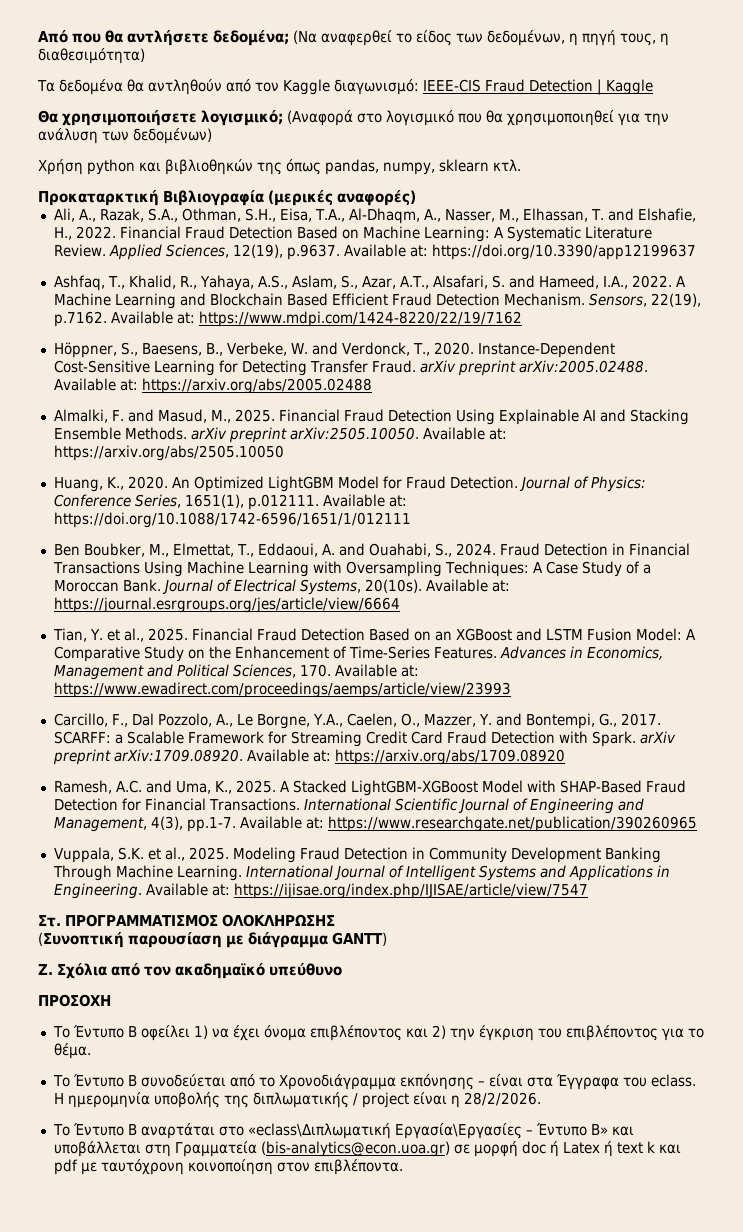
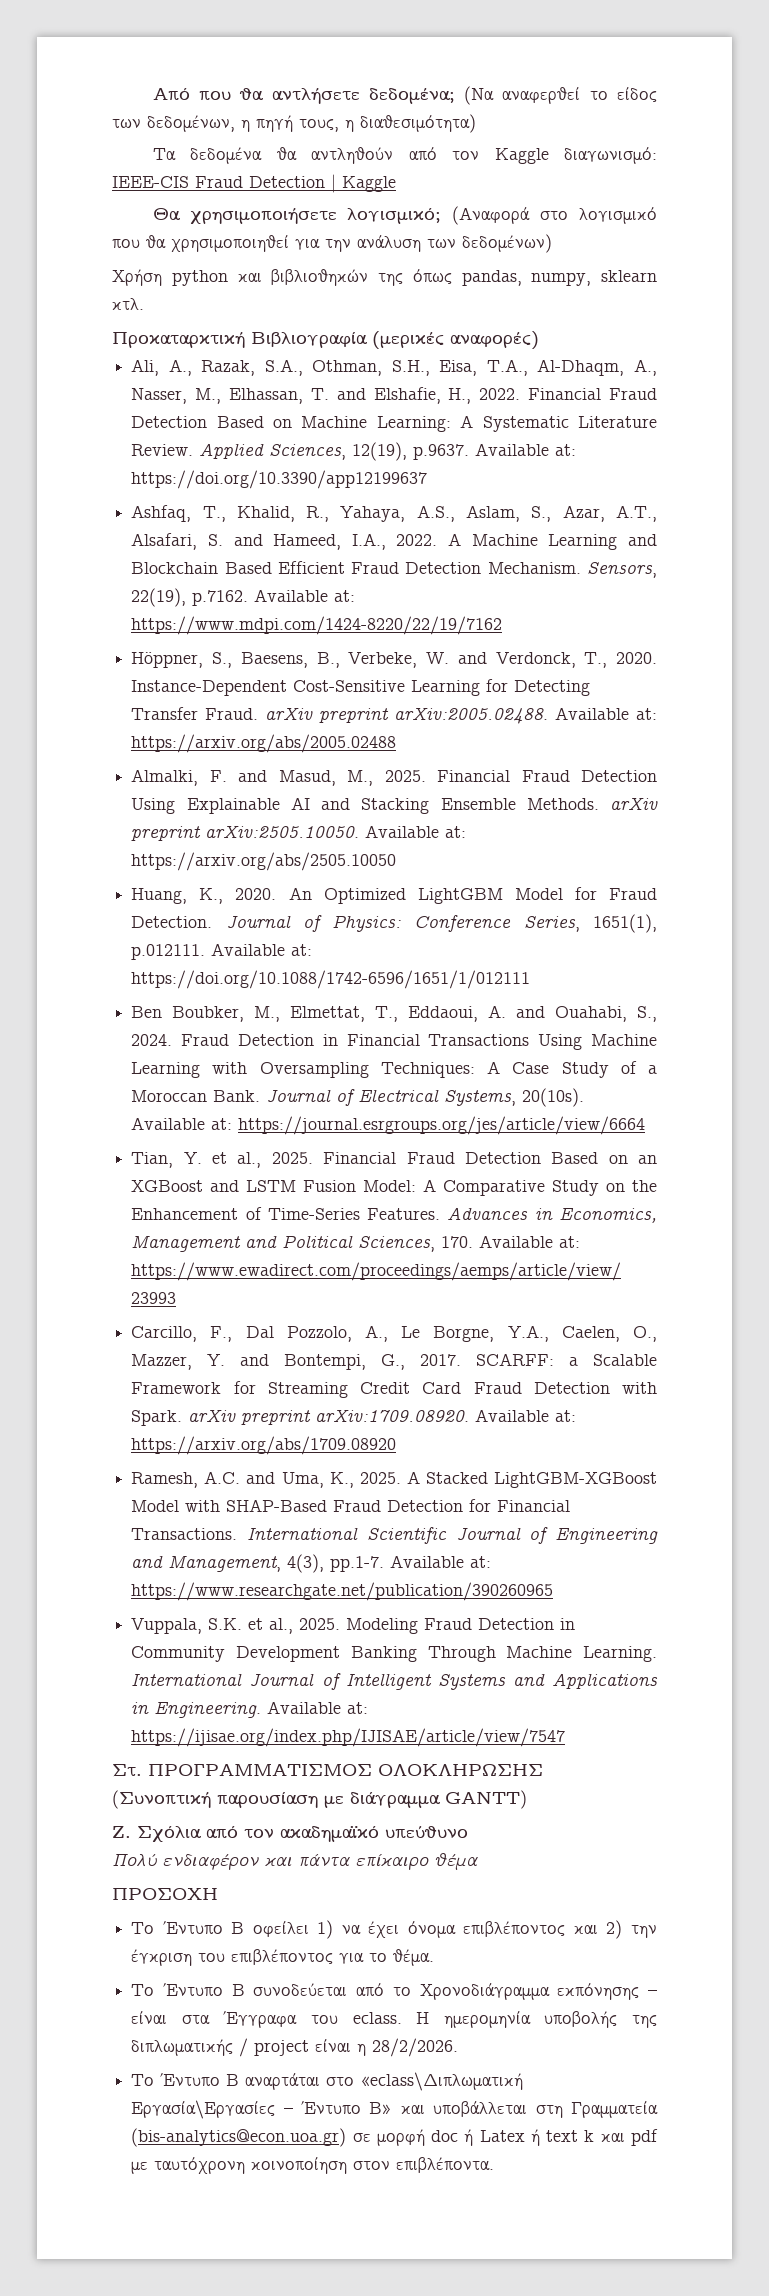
(342, 969) none -> [112,1853,478,1870] // Πολύ ενδιαφέρον και πάντα επίκαιρο θέμα

